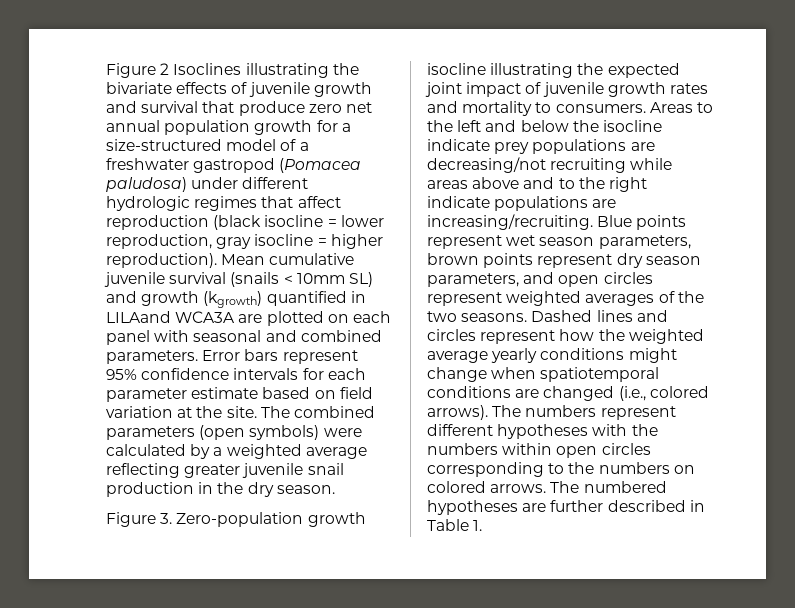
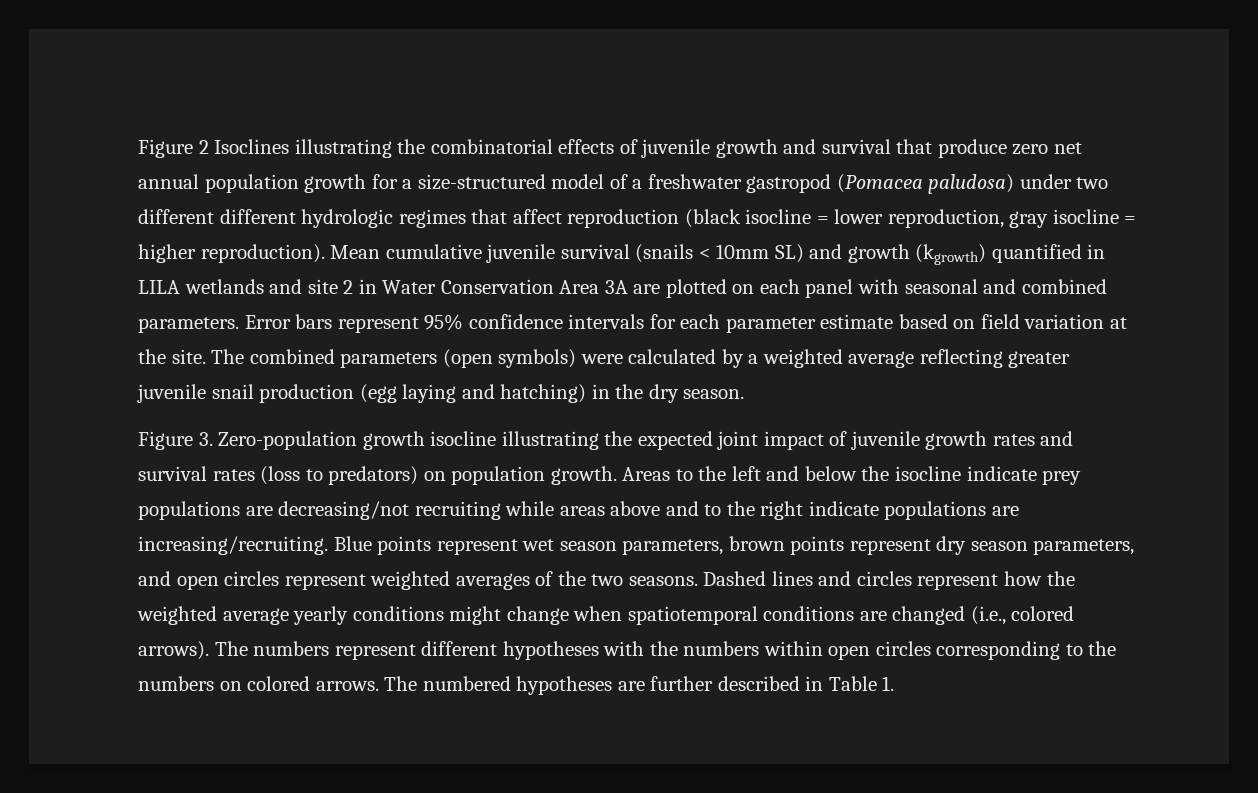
[106,82,172,94] bivariate -> [430,139,553,154] combinatorial
(239, 183) none -> [1076,177,1109,189] [138,209,214,224] two different
[106,311,236,323] LILAand WCA3A -> [138,279,628,294] LILA wetlands and site 2 in Water Conservation Area 3A
(194, 489) none -> [359,384,587,403] (egg laying and hatching)
[462,101,646,116] mortality to consumers. -> [138,466,617,485] survival rates (loss to predators) on population growth.

